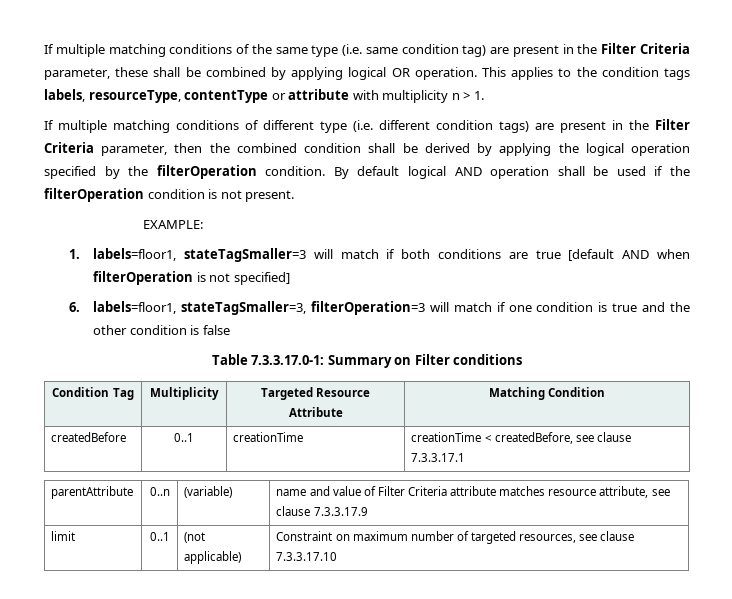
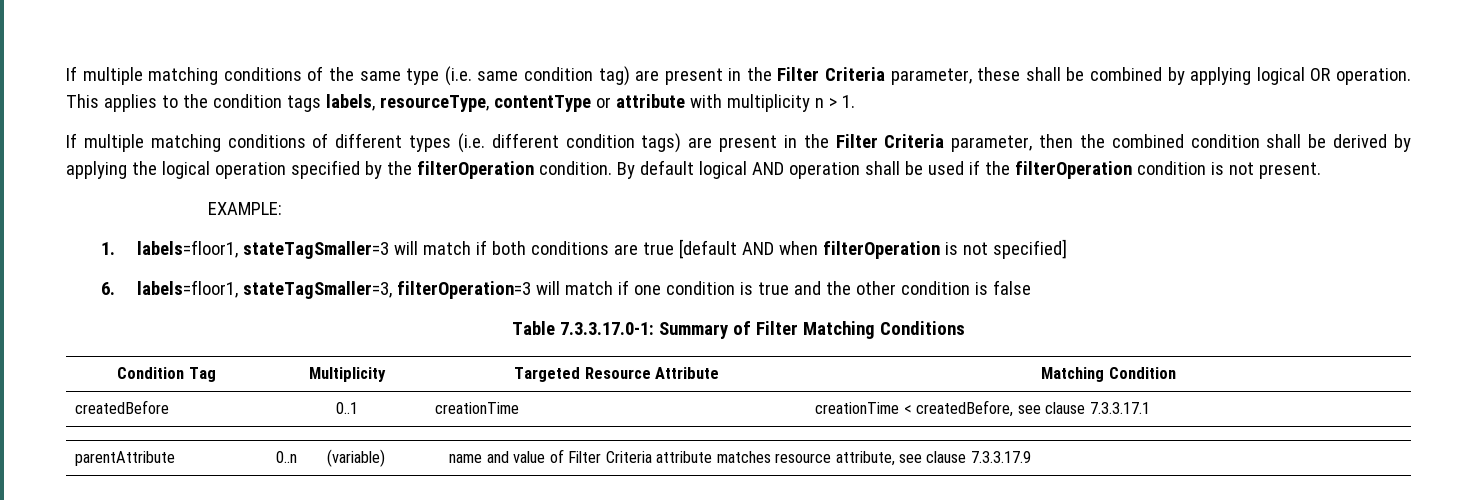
[320,121,347,133] type -> [409,135,452,152] types
[394,354,523,365] on Filter conditions -> [733,321,965,339] of Filter Matching Conditions
[51,531,76,541] [149,532,170,541] [184,532,206,543] [184,551,242,564] [276,531,635,544] [276,552,338,561] // limit | 0..1 | (not applicable) | Constraint on maximum number of targeted resources, see clause 7.3.3.17.10 -> (1031, 457) none

